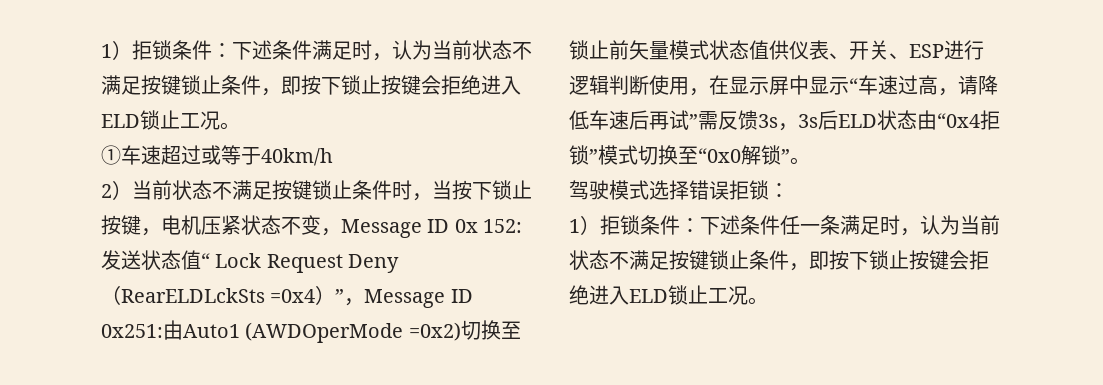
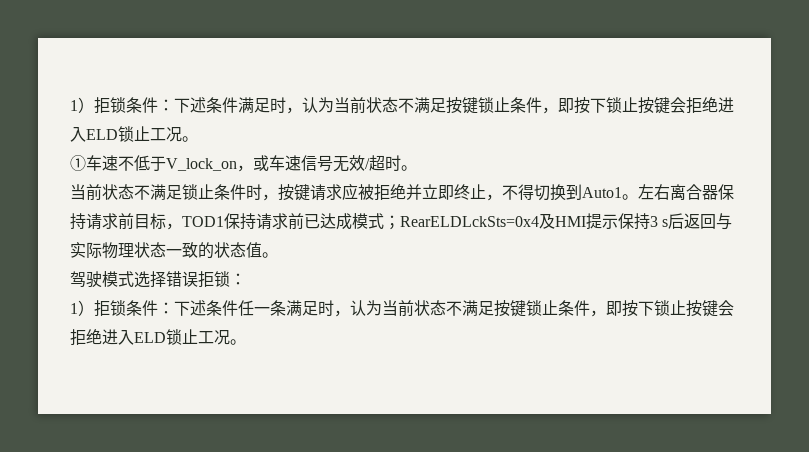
[161,145,333,166] [101,180,312,200] 超过或等于40km/h // 2）当前状态不满足按键 -> [118,155,417,172] [70,184,182,201] 不低于V_lock_on，或车速信号无效/超时。 // 当前状态不满足
[432,180,532,200] [101,215,523,238] [101,250,400,273] [101,285,473,308] [101,320,521,343] [569,40,984,60] [569,75,998,96] [569,110,1000,131] [569,145,790,165] 当按下锁止按键，电机压紧状态不变，Message ID 0x 152:发送状态值“ Lock Request Deny（RearELDLckSts =0x4）”，Message ID 0x251:由Auto1 (AWDOperMode =0x2)切换至锁止前矢量模式状态值供仪表、开关、ESP进行逻辑判断使用，在显示屏中显示“车速过高，请降低车速后再试”需反馈3s，3s后ELD状态由“0x4拒锁”模式切换至“0x0解锁” -> [278,183,734,201] [70,213,733,230] [70,242,262,259] 按键请求应被拒绝并立即终止，不得切换到Auto1。左右离合器保持请求前目标，TOD1保持请求前已达成模式；RearELDLckSts=0x4及HMI提示保持3 s后返回与实际物理状态一致的状态值

